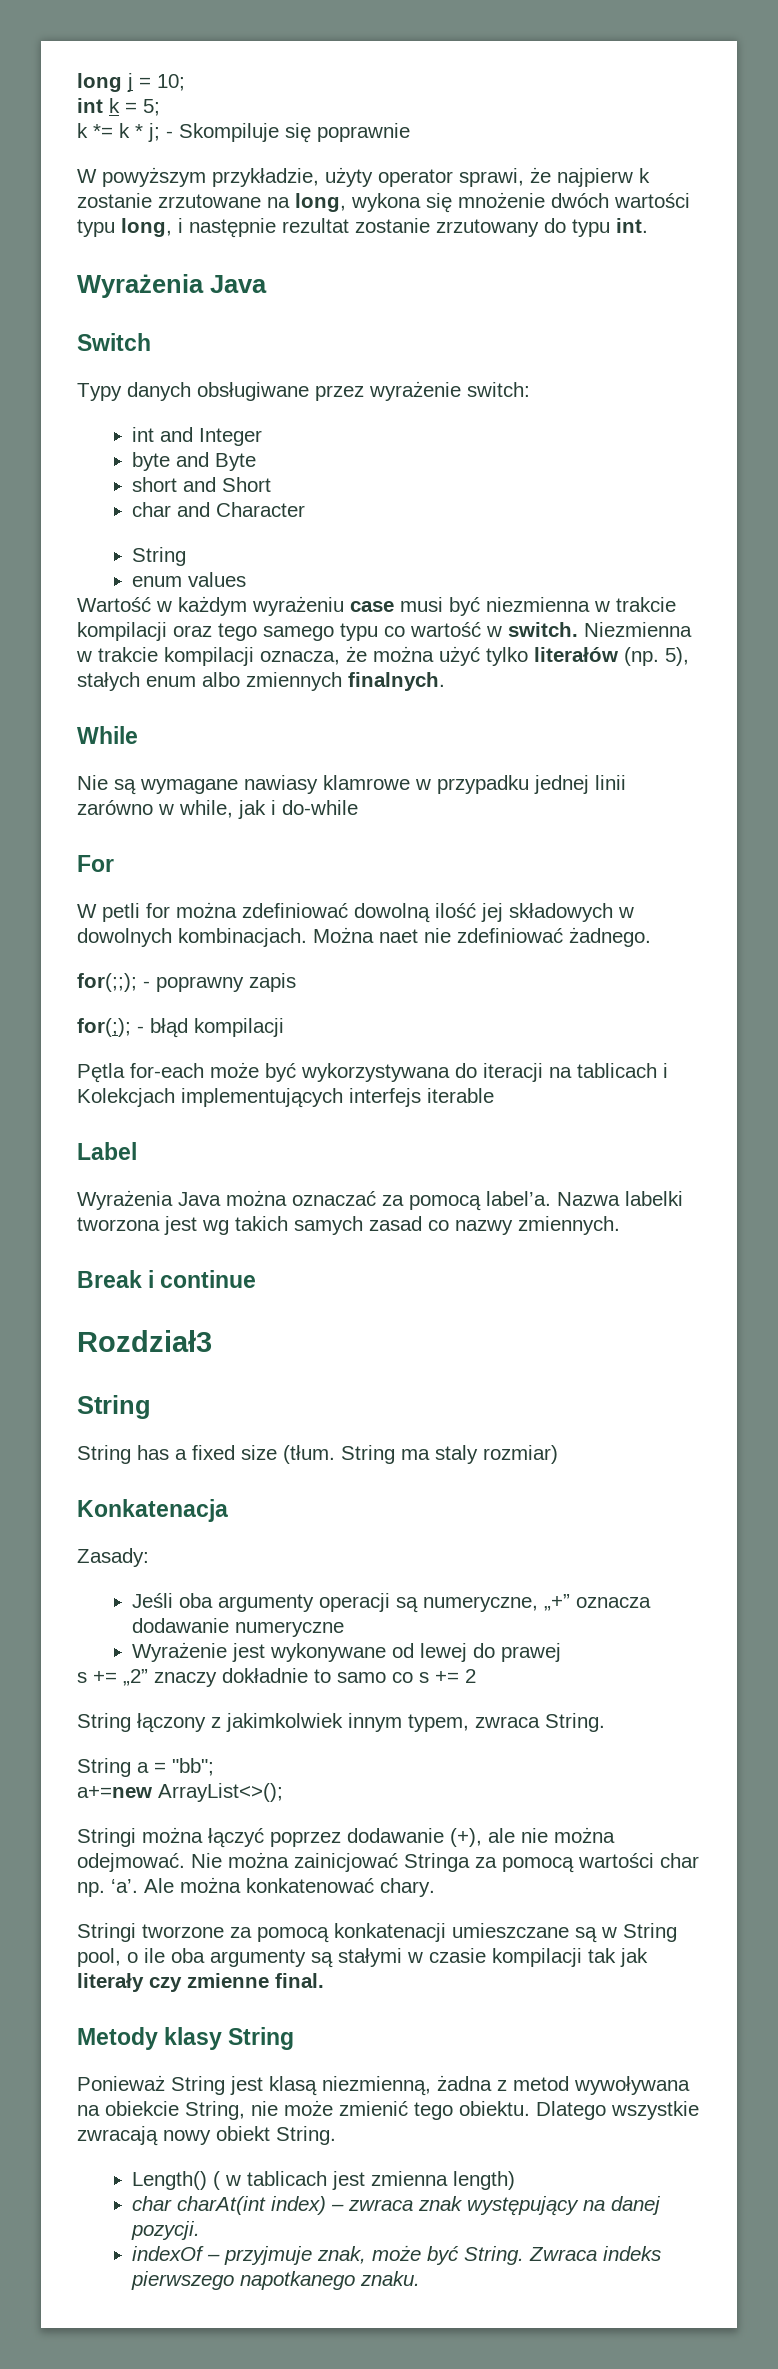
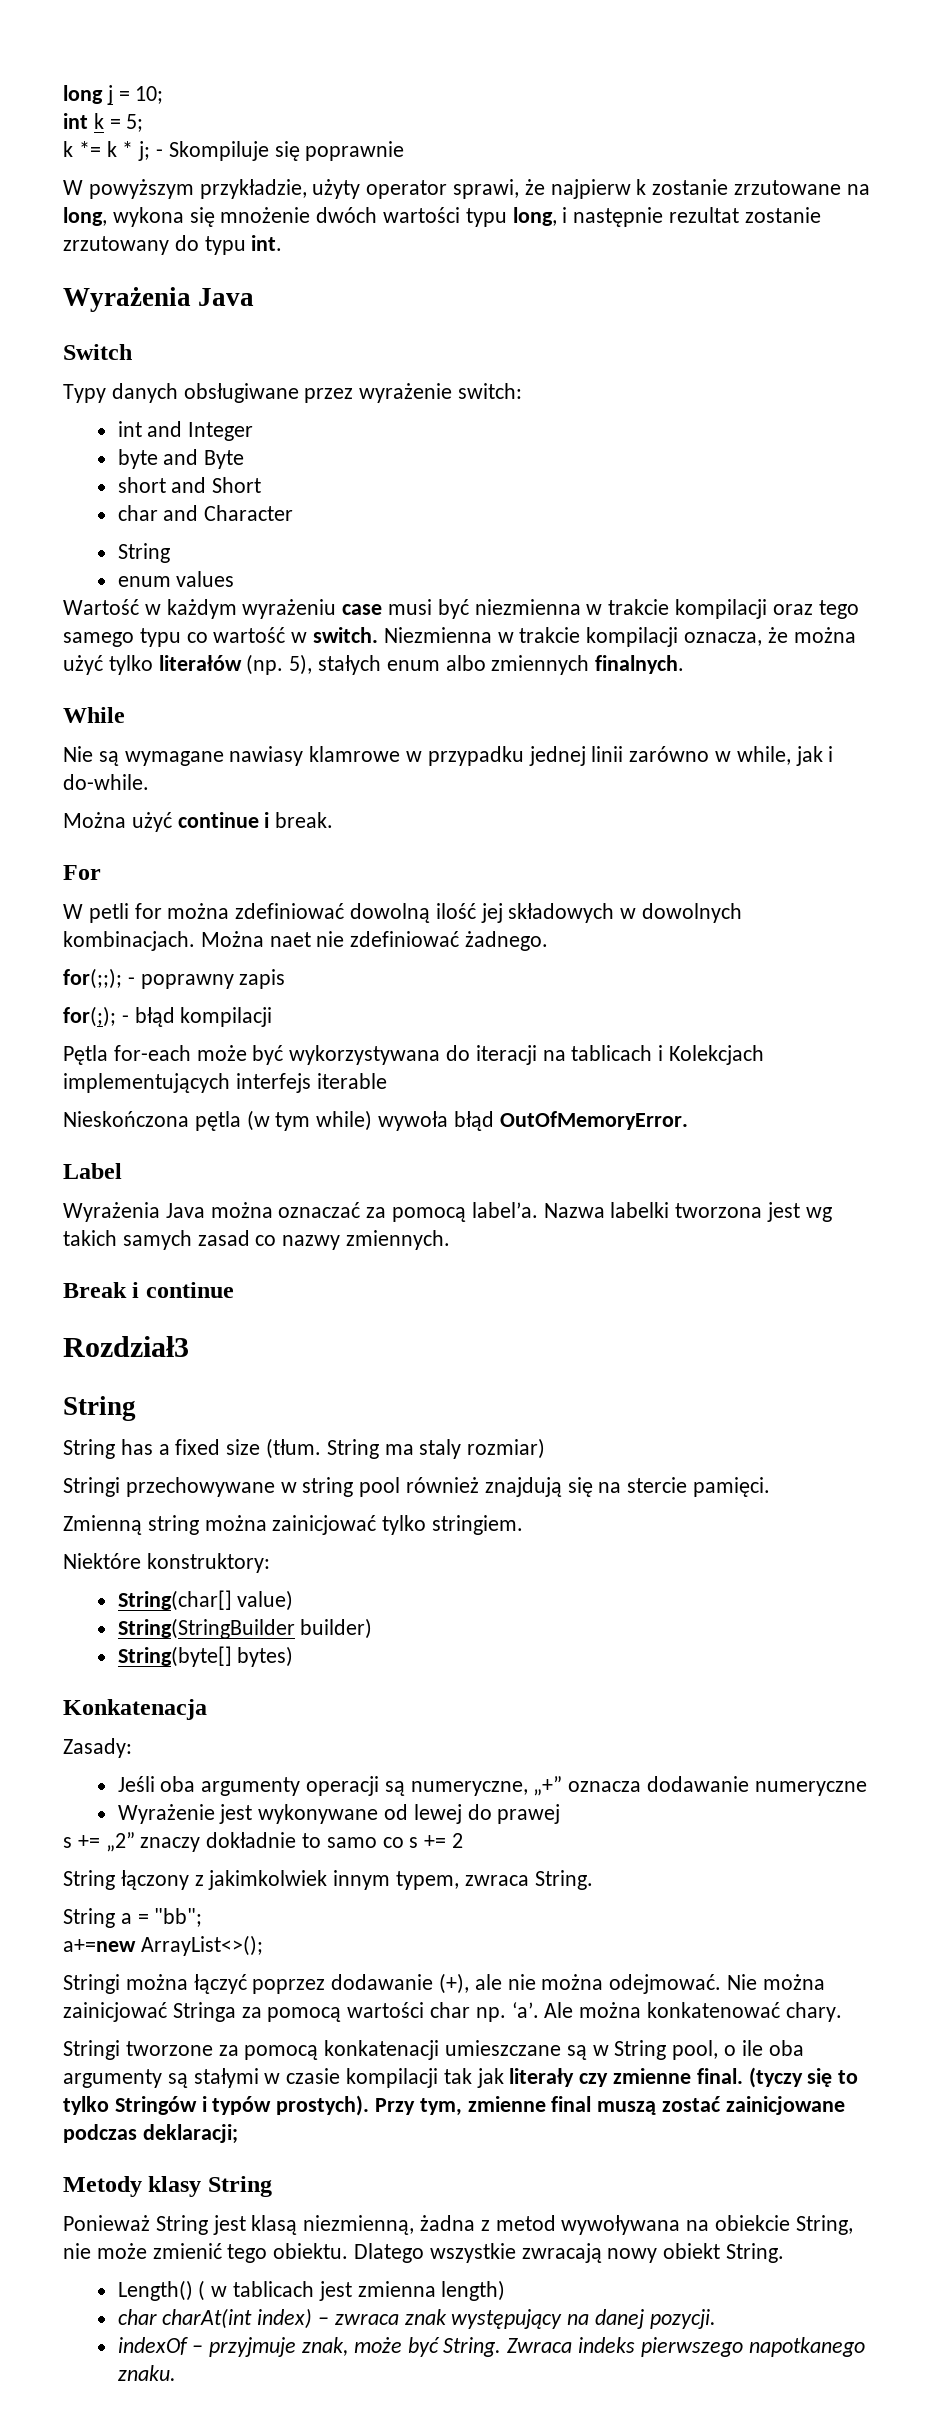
[282,800,358,815] do-while -> [63,774,149,790] [63,812,334,832] do-while. // Można użyć continue i break.
(494, 1095) none -> [63,1110,688,1131] // Nieskończona pętla (w tym while) wywoła błąd OutOfMemoryError.
(558, 1454) none -> [63,1477,771,1497] [63,1515,524,1535] [63,1553,270,1573] [117,1590,294,1611] [117,1618,373,1639] [117,1646,294,1667] // Stringi przechowywane w string pool również znajdują się na stercie pamięci. // Zmienną string można zainicjować tylko stringiem. // Niektóre konstruktory: // String(char[] value) // String(StringBuilder builder) // String(byte[] bytes)
(324, 1980) none -> [748,2067,859,2088] [63,2095,845,2116] [63,2124,238,2144] (tyczy się to tylko Stringów i typów prostych). Przy tym, zmienne final muszą zostać zainicjowane podczas deklaracji;

